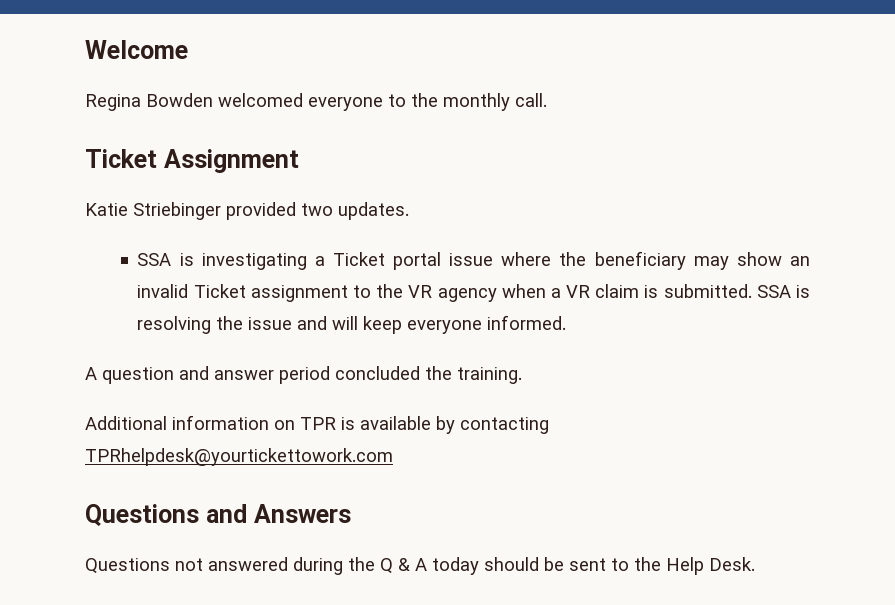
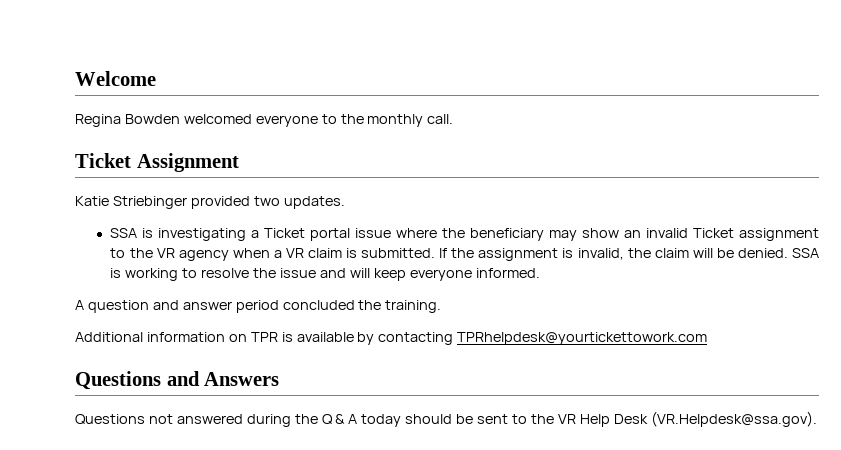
[756,285,810,298] [137,316,212,334] SSA is resolving -> [439,248,819,261] [110,268,250,281] If the assignment is invalid, the claim will be denied. SSA is working to resolve
[666,557,755,575] Help Desk. -> [557,411,817,427] VR Help Desk (VR.Helpdesk@ssa.gov).

